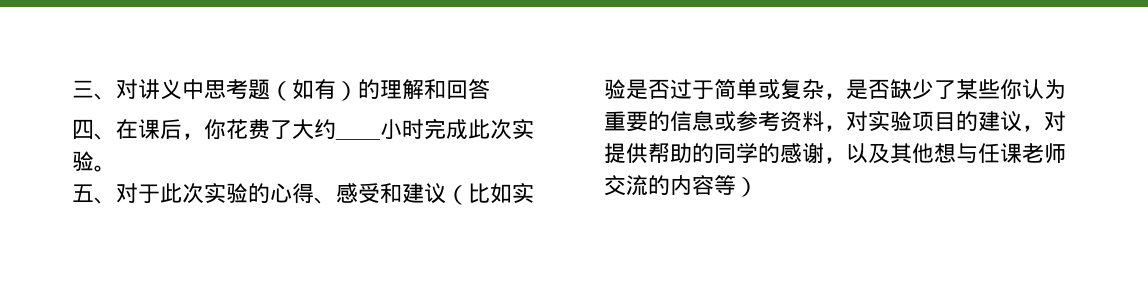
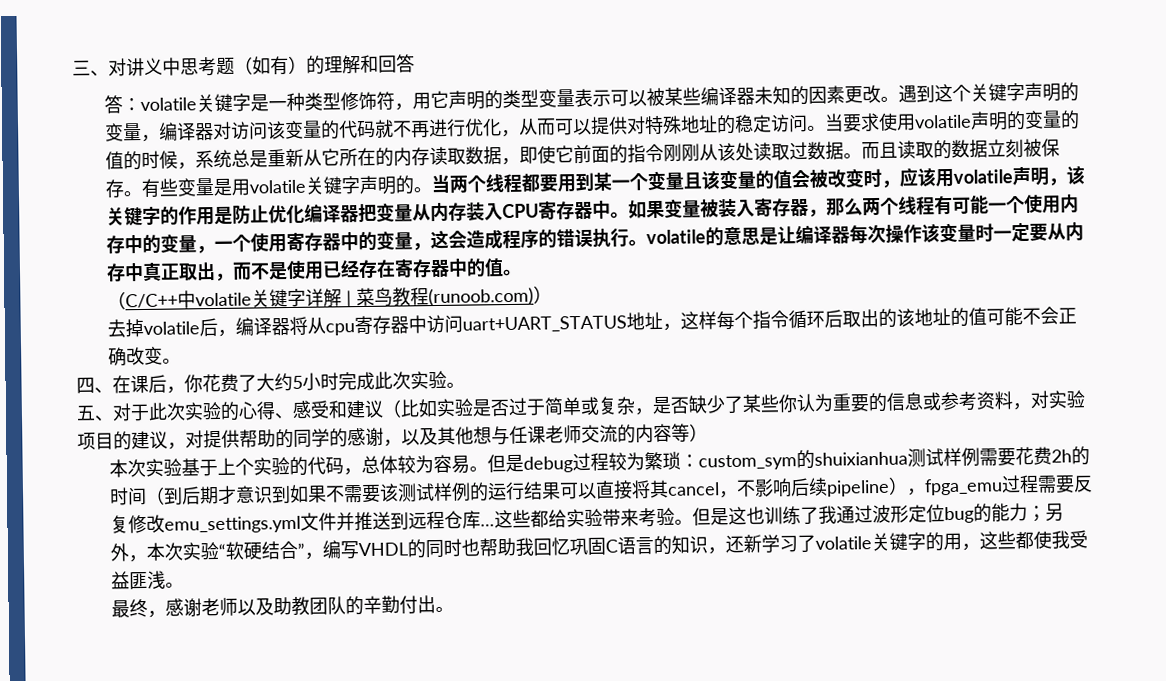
(490, 89) none -> [103,82,1079,114] [104,110,1080,143] [104,138,1060,171] [104,165,1085,199] [105,194,1079,227] [105,222,1084,254] [105,258,522,282] [106,285,552,310] [106,306,1077,338] [107,346,181,367] // 答：volatile关键字是一种类型修饰符，用它声明的类型变量表示可以被某些编译器未知的因素更改。遇到这个关键字声明的变量，编译器对访问该变量的代码就不再进行优化，从而可以提供对特殊地址的稳定访问。当要求使用volatile声明的变量的值的时候，系统总是重新从它所在的内存读取数据，即使它前面的指令刚刚从该处读取过数据。而且读取的数据立刻被保存。有些变量是用volatile关键字声明的。当两个线程都要用到某一个变量且该变量的值会被改变时，应该用volatile声明，该关键字的作用是防止优化编译器把变量从内存装入CPU寄存器中。如果变量被装入寄存器，那么两个线程有可能一个使用内存中的变量，一个使用寄存器中的变量，这会造成程序的错误执行。volatile的意思是让编译器每次操作该变量时一定要从内存中真正取出，而不是使用已经存在寄存器中的值。 // （C/C++中volatile关键字详解 | 菜鸟教程(runoob.com)） // 去掉volatile后，编译器将从cpu寄存器中访问uart+UART_STATUS地址，这样每个指令循环后取出的该地址的值可能不会正确改变。
[335,137,380,140] ____ -> [292,375,303,389] 5
(758, 187) none -> [108,446,1090,478] [108,474,1093,506] [109,502,1064,534] [109,530,1088,563] [110,570,184,590] [110,595,454,618] // 本次实验基于上个实验的代码，总体较为容易。但是debug过程较为繁琐：custom_sym的shuixianhua测试样例需要花费2h的时间（到后期才意识到如果不需要该测试样例的运行结果可以直接将其cancel，不影响后续pipeline），fpga_emu过程需要反复修改emu_settings.yml文件并推送到远程仓库…这些都给实验带来考验。但是这也训练了我通过波形定位bug的能力；另外，本次实验“软硬结合”，编写VHDL的同时也帮助我回忆巩固C语言的知识，还新学习了volatile关键字的用，这些都使我受益匪浅。 // 最终，感谢老师以及助教团队的辛勤付出。

